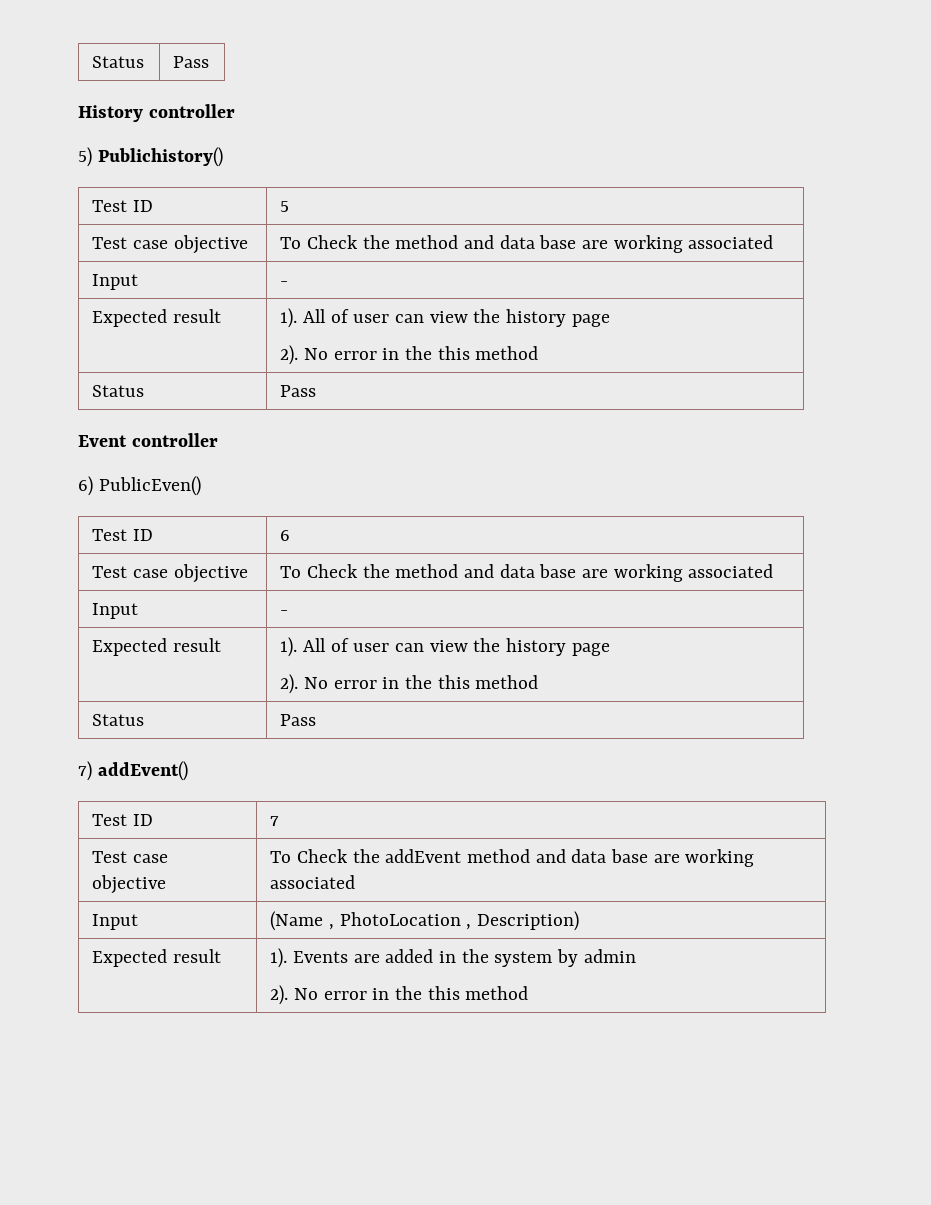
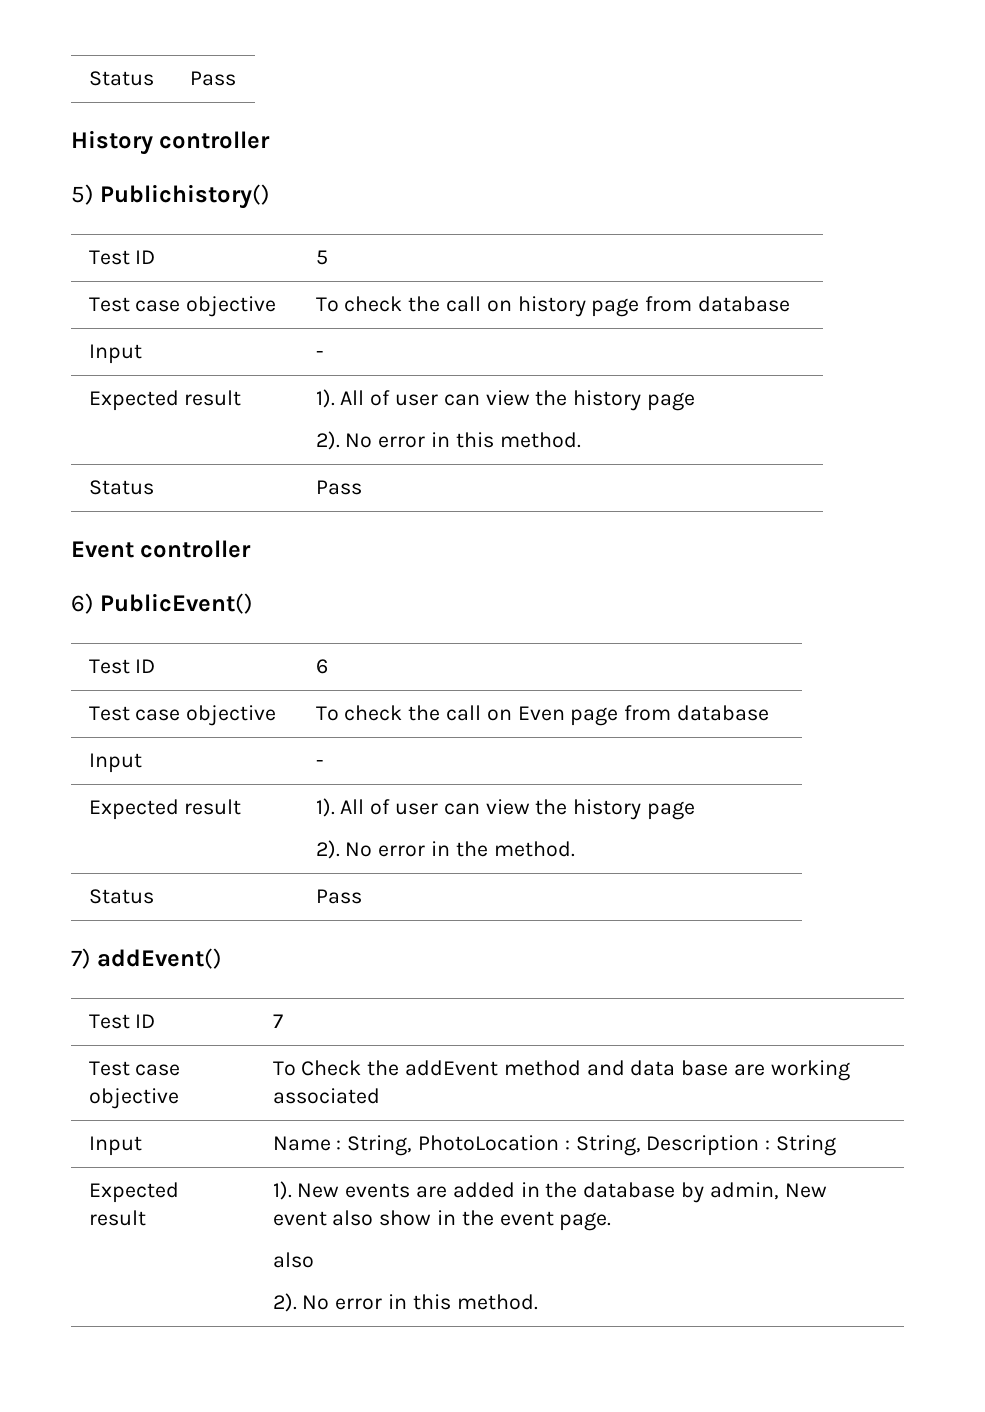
[306,235,774,253] Check the method and data base are working associated -> [344,296,791,317] [88,344,142,364] [315,351,323,358] [88,390,242,411] [315,389,696,411] [315,431,581,450] [88,480,154,495] [315,480,362,495] [71,540,252,558] [71,593,254,614] [88,659,156,674] [315,659,328,674] [88,705,277,726] [315,705,770,726] check the call on history page from database // Input | - // Expected result | 1). All of user can view the history page // 2). No error in this method. // Status | Pass // Event controller // 6) PublicEvent() // Test ID | 6 // Test case objective | To check the call on Even page from database
[437,346,539,360] [92,385,145,397] [280,385,317,397] [78,433,218,447] [78,476,201,496] [92,529,153,541] [280,530,291,541] [92,564,248,583] [280,564,774,582] [92,603,139,619] [280,610,289,615] [92,638,221,656] [280,637,610,657] [280,674,539,694] this method // Status | Pass // Event controller // 6) PublicEven() // Test ID | 6 // Test case objective | To Check the method and data base are working associated // Input | - // Expected result | 1). All of user can view the history page // 2). No error in the this method -> [493,841,575,857] method.
[270,911,579,931] [92,949,221,967] [270,948,348,968] (Name , PhotoLocation , Description) // Expected result | 1). Events -> [272,1135,837,1156] [88,1182,179,1203] [88,1210,146,1226] [272,1181,411,1200] Name : String, PhotoLocation : String, Description : String // Expected result | 1). New events
[494,949,636,967] [270,985,529,1005] system by admin // 2). No error in the this method -> [583,1182,827,1203] [272,1210,612,1231] [272,1252,314,1268] [272,1293,538,1312] database by admin, New event also show in the event page. // also // 2). No error in this method.

